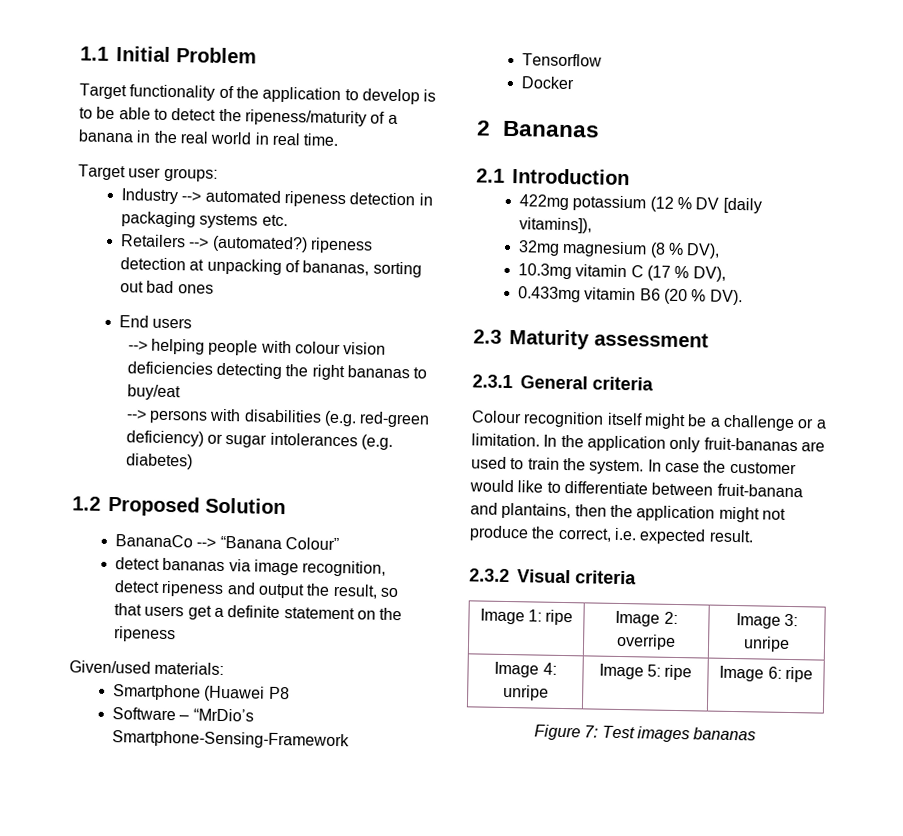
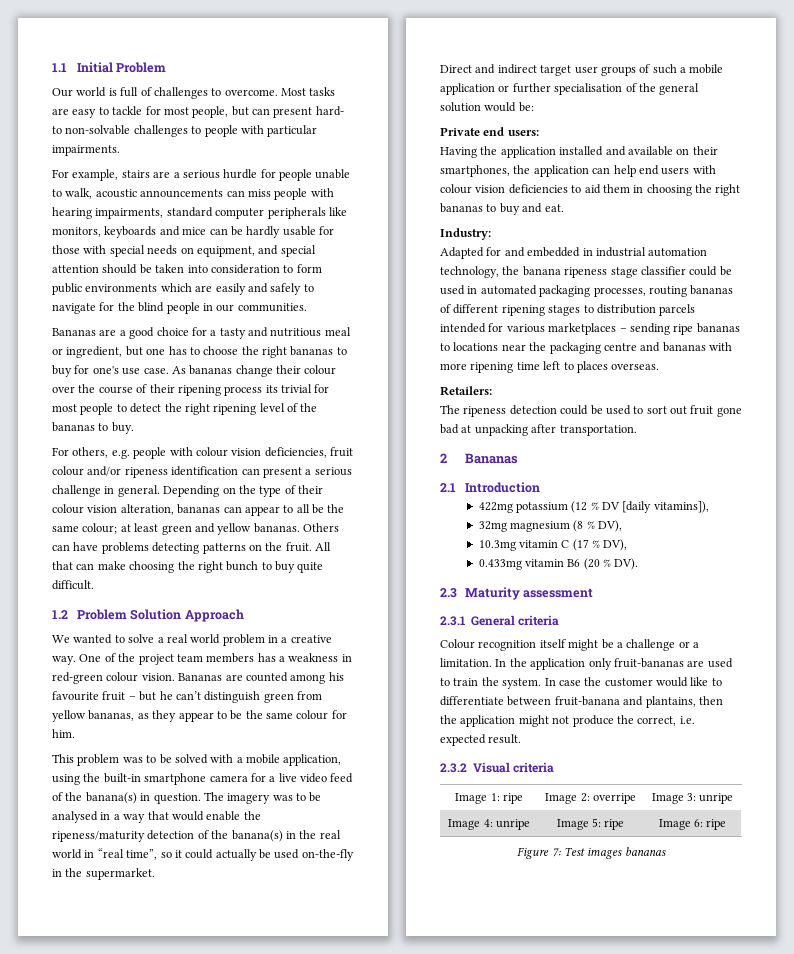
[79,83,437,105] [79,106,398,127] [78,129,134,143] Target functionality of the application to develop is to be able to detect the ripeness/maturity of a banana -> [52,87,336,99] [52,106,344,118] [52,125,318,137] [52,145,120,156] [52,169,351,181] [52,188,334,200] [52,207,347,219] [52,226,334,238] [52,245,316,257] [52,264,322,274] [52,283,314,295] [52,302,307,314] [52,327,351,339] [52,346,347,358] [52,365,337,377] [52,384,330,396] [52,403,318,415] [52,422,134,434] [52,447,353,459] [52,466,352,478] [52,485,323,497] [52,504,345,516] [52,523,339,535] [52,542,331,554] [52,561,324,573] [52,580,94,590] [52,609,244,622] [52,634,332,646] [52,653,352,665] [52,672,344,684] [52,691,322,703] [52,710,347,722] [52,729,75,738] [52,754,342,766] [52,773,354,785] [52,792,322,804] [52,811,261,823] [52,830,283,842] Our world is full of challenges to overcome. Most tasks are easy to tackle for most people, but can present hard- to non-solvable challenges to people with particular impairments. // For example, stairs are a serious hurdle for people unable to walk, acoustic announcements can miss people with hearing impairments, standard computer peripherals like monitors, keyboards and mice can be hardly usable for those with special needs on equipment, and special attention should be taken into consideration to form public environments which are easily and safely to navigate for the blind people in our communities. // Bananas are a good choice for a tasty and nutritious meal or ingredient, but one has to choose the right bananas to buy for one's use case. As bananas change their colour over the course of their ripening process its trivial for most people to detect the right ripening level of the bananas to buy. // For others, e.g. people with colour vision deficiencies, fruit colour and/or ripeness identification can present a serious challenge in general. Depending on the type of their colour vision alteration, bananas can appear to all be the same colour; at least green and yellow bananas. Others can have problems detecting patterns on the fruit. All that can make choosing the right bunch to buy quite difficult. // 1.2 Problem Solution Approach // We wanted to solve a real world problem in a creative way. One of the project team members has a weakness in red-green colour vision. Bananas are counted among his favourite fruit – but he can’t distinguish green from yellow bananas, as they appear to be the same colour for him. // This problem was to be solved with a mobile application, using the built-in smartphone camera for a live video feed of the banana(s) in question. The imagery was to be analysed in a way that would enable the ripeness/maturity detection of the banana(s)
[271,132,339,146] [78,164,218,182] [120,188,433,208] [120,211,288,229] [119,234,373,254] [119,257,422,278] [119,280,214,294] [118,315,193,329] [127,338,387,356] [126,361,428,381] [126,384,181,401] [125,408,431,428] [125,430,393,450] [125,453,193,470] [72,495,286,517] [114,534,339,551] [114,557,387,577] [113,580,398,599] [113,603,403,621] [113,626,176,643] [69,660,225,676] [111,684,290,702] [111,707,254,722] [111,730,350,750] [521,53,602,67] [520,76,575,90] real time. // Target user groups: // Industry --> automated ripeness detection in packaging systems etc. // Retailers --> (automated?) ripeness detection at unpacking of bananas, sorting out bad ones // End users // --> helping people with colour vision deficiencies detecting the right bananas to buy/eat // --> persons with disabilities (e.g. red-green deficiency) or sugar intolerances (e.g. diabetes) // 1.2 Proposed Solution // BananaCo --> “Banana Colour” // detect bananas via image recognition, detect ripeness and output the result, so that users get a definite statement on the ripeness // Given/used materials: // Smartphone (Huawei P8 // Software – “MrDio’s Smartphone-Sensing-Framework // Tensorflow // Docker -> [97,848,354,861] [52,868,155,880] [440,64,724,76] [440,83,700,95] [440,102,534,112] [440,127,539,136] [440,146,718,158] [440,165,716,177] [440,184,741,196] [440,203,564,215] [440,228,491,240] [440,247,708,259] [440,266,732,278] [440,285,734,297] [440,304,696,316] [440,323,740,335] [440,342,732,354] [440,361,660,373] [440,386,492,396] [440,405,742,417] [440,424,637,436] “real time”, so it could actually be used on-the-fly in the supermarket. // Direct and indirect target user groups of such a mobile application or further specialisation of the general solution would be: // Private end users: // Having the application installed and available on their smartphones, the application can help end users with colour vision deficiencies to aid them in choosing the right bananas to buy and eat. // Industry: // Adapted for and embedded in industrial automation technology, the banana ripeness stage classifier could be used in automated packaging processes, routing bananas of different ripening stages to distribution parcels intended for various marketplaces – sending ripe bananas to locations near the packaging centre and bananas with more ripening time left to places overseas. // Retailers: // The ripeness detection could be used to sort out fruit gone bad at unpacking after transportation.

